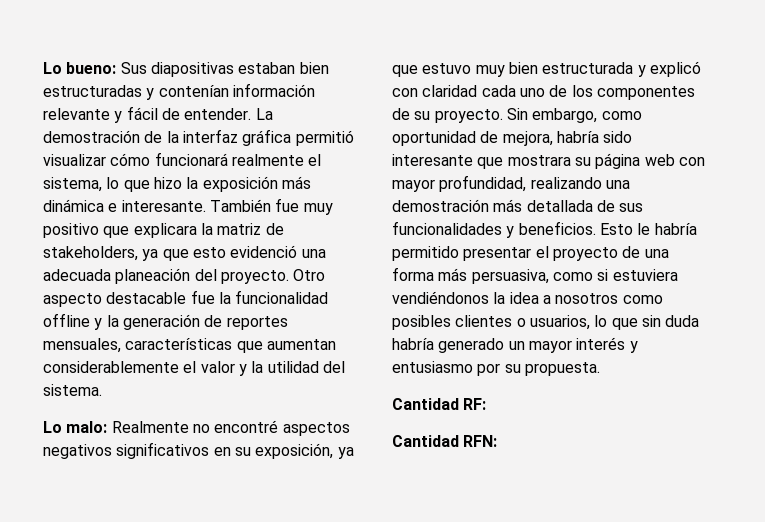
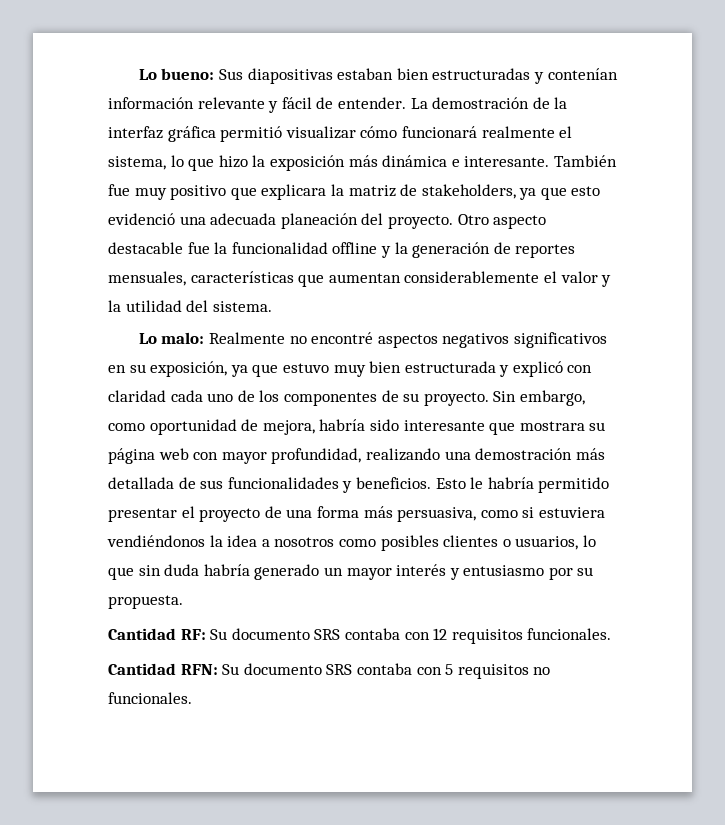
[392,435,498,447] // Cantidad RFN: -> [210,628,612,644] [108,663,551,679] [108,692,192,704] Su documento SRS contaba con 12 requisitos funcionales. // Cantidad RFN: Su documento SRS contaba con 5 requisitos no funcionales.

